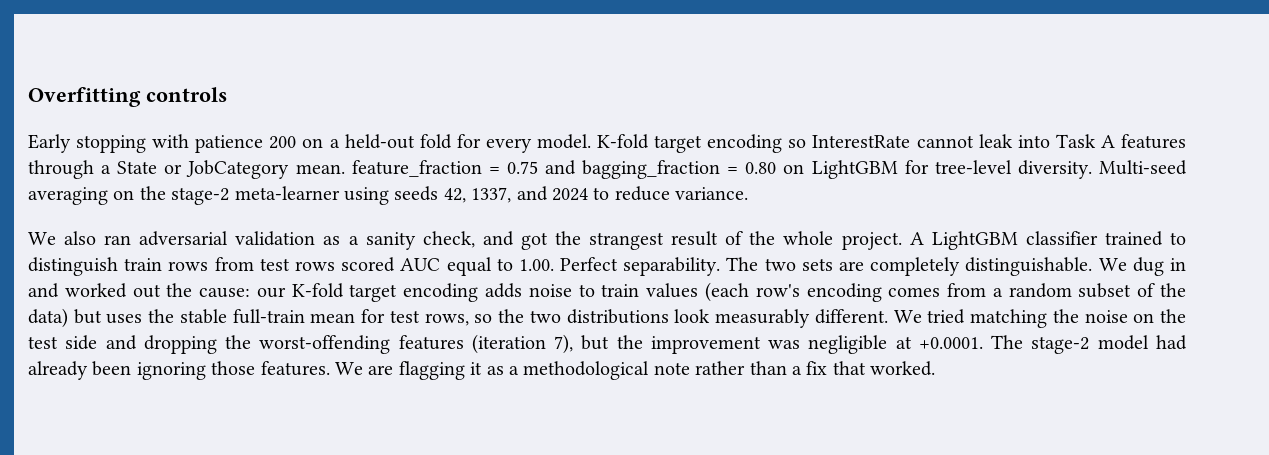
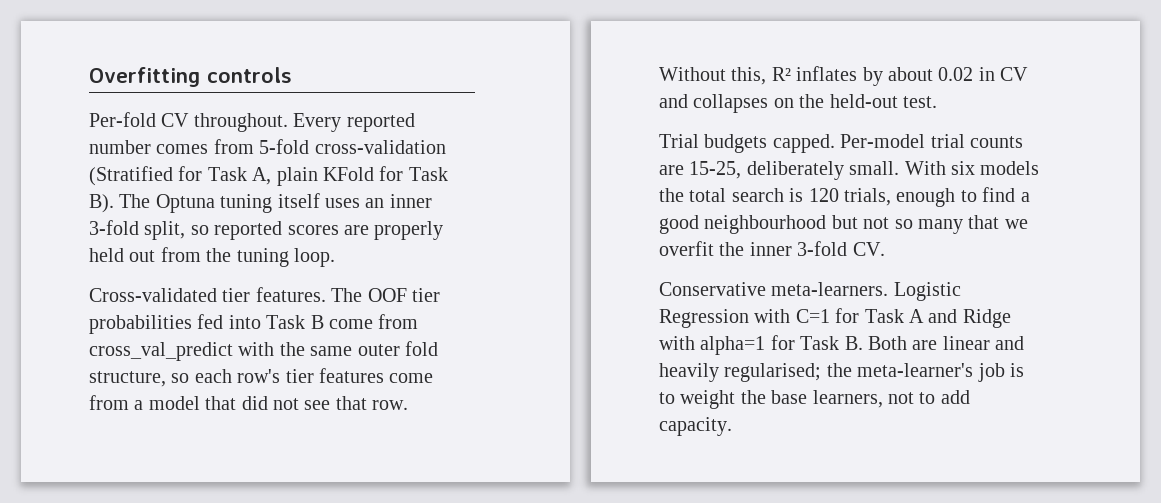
[28,134,1187,153] [28,160,1187,179] [28,186,749,205] [28,231,1187,250] [28,257,1186,276] [28,282,1186,302] [28,308,1186,328] [28,334,1188,354] [28,361,936,380] Early stopping with patience 200 on a held-out fold for every model. K-fold target encoding so InterestRate cannot leak into Task A features through a State or JobCategory mean. feature_fraction = 0.75 and bagging_fraction = 0.80 on LightGBM for tree-level diversity. Multi-seed averaging on the stage-2 meta-learner using seeds 42, 1337, and 2024 to reduce variance. // We also ran adversarial validation as a sanity check, and got the strangest result of the whole project. A LightGBM classifier trained to distinguish train rows from test rows scored AUC equal to 1.00. Perfect separability. The two sets are completely distinguishable. We dug in and worked out the cause: our K-fold target encoding adds noise to train values (each row's encoding comes from a random subset of the data) but uses the stable full-train mean for test rows, so the two distributions look measurably different. We tried matching the noise on the test side and dropping the worst-offending features (iteration 7), but the improvement was negligible at +0.0001. The stage-2 model had already been ignoring those features. We are flagging it as a methodological note rather than a fix that worked. -> [89,112,415,132] [89,139,446,154] [89,166,448,186] [89,193,432,213] [89,220,444,240] [89,247,335,267] [89,287,440,302] [89,314,419,334] [89,341,438,361] [89,368,434,387] [89,395,409,410] [659,66,1029,86] [659,94,937,113] [659,134,1023,153] [659,161,1040,180] [659,187,1030,207] [659,215,1028,234] [659,241,885,256] [659,282,961,301] [659,308,1011,328] [659,335,1025,355] [659,363,1024,382] [659,390,970,409] [659,417,732,436] Per-fold CV throughout. Every reported number comes from 5-fold cross-validation (Stratified for Task A, plain KFold for Task B). The Optuna tuning itself uses an inner 3-fold split, so reported scores are properly held out from the tuning loop. // Cross-validated tier features. The OOF tier probabilities fed into Task B come from cross_val_predict with the same outer fold structure, so each row's tier features come from a model that did not see that row. Without this, R² inflates by about 0.02 in CV and collapses on the held-out test. // Trial budgets capped. Per-model trial counts are 15-25, deliberately small. With six models the total search is 120 trials, enough to find a good neighbourhood but not so many that we overfit the inner 3-fold CV. // Conservative meta-learners. Logistic Regression with C=1 for Task A and Ridge with alpha=1 for Task B. Both are linear and heavily regularised; the meta-learner's job is to weight the base learners, not to add capacity.

